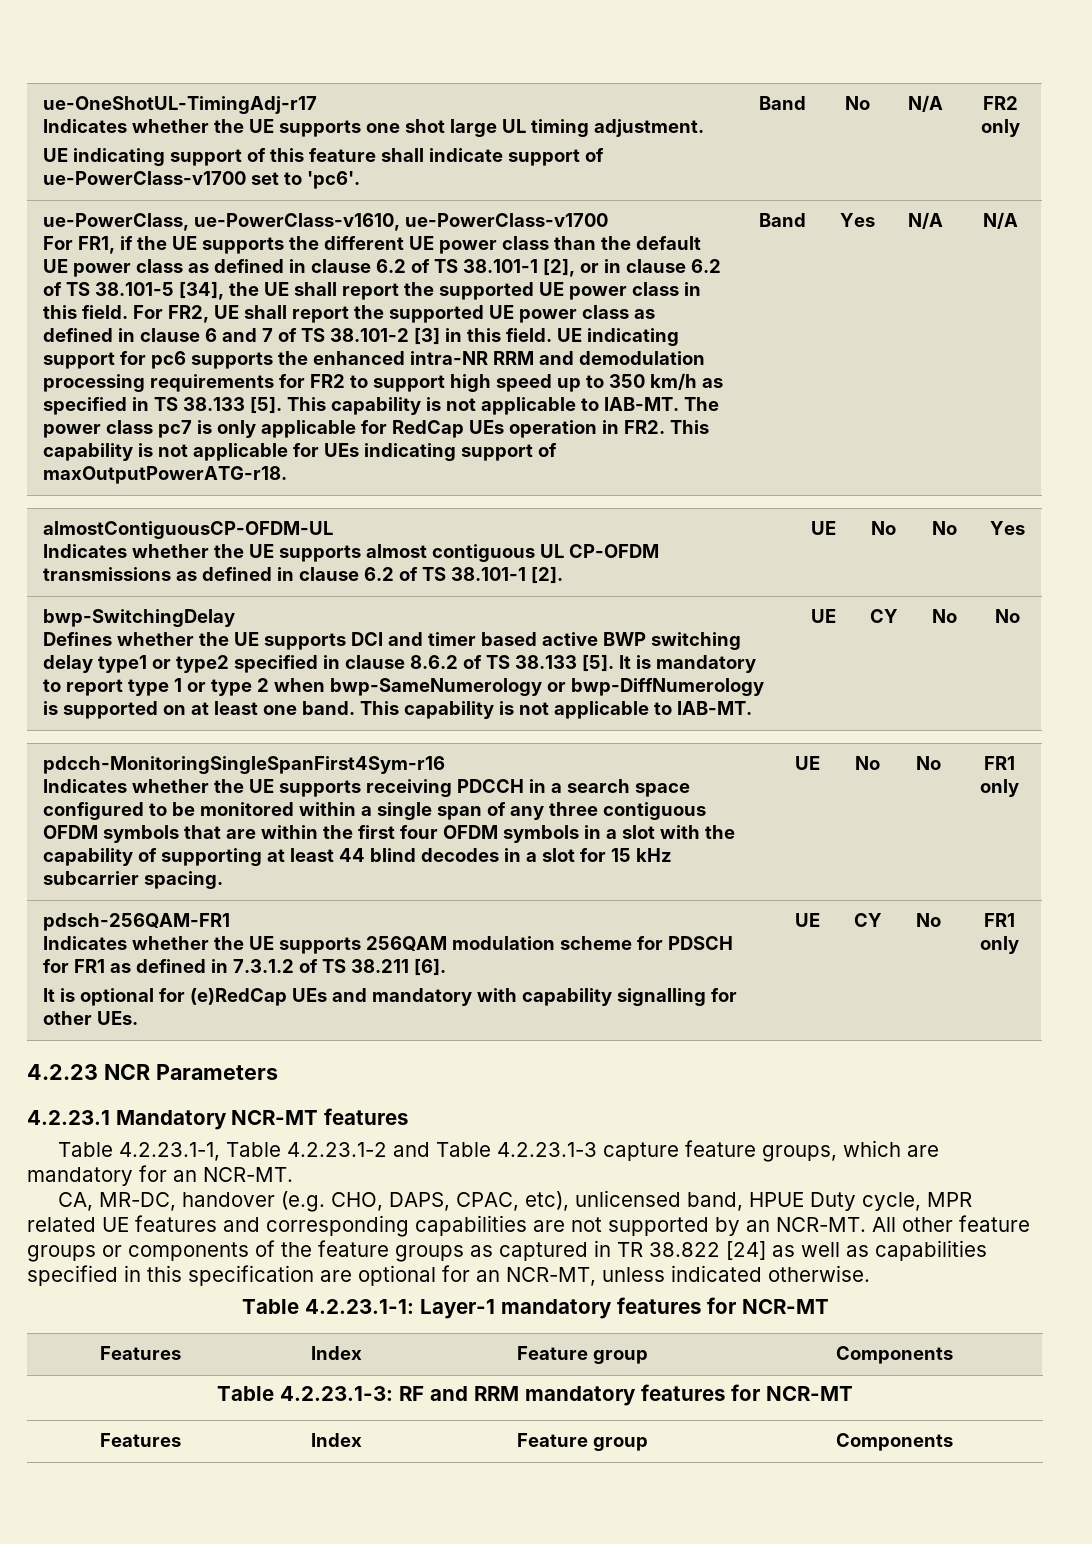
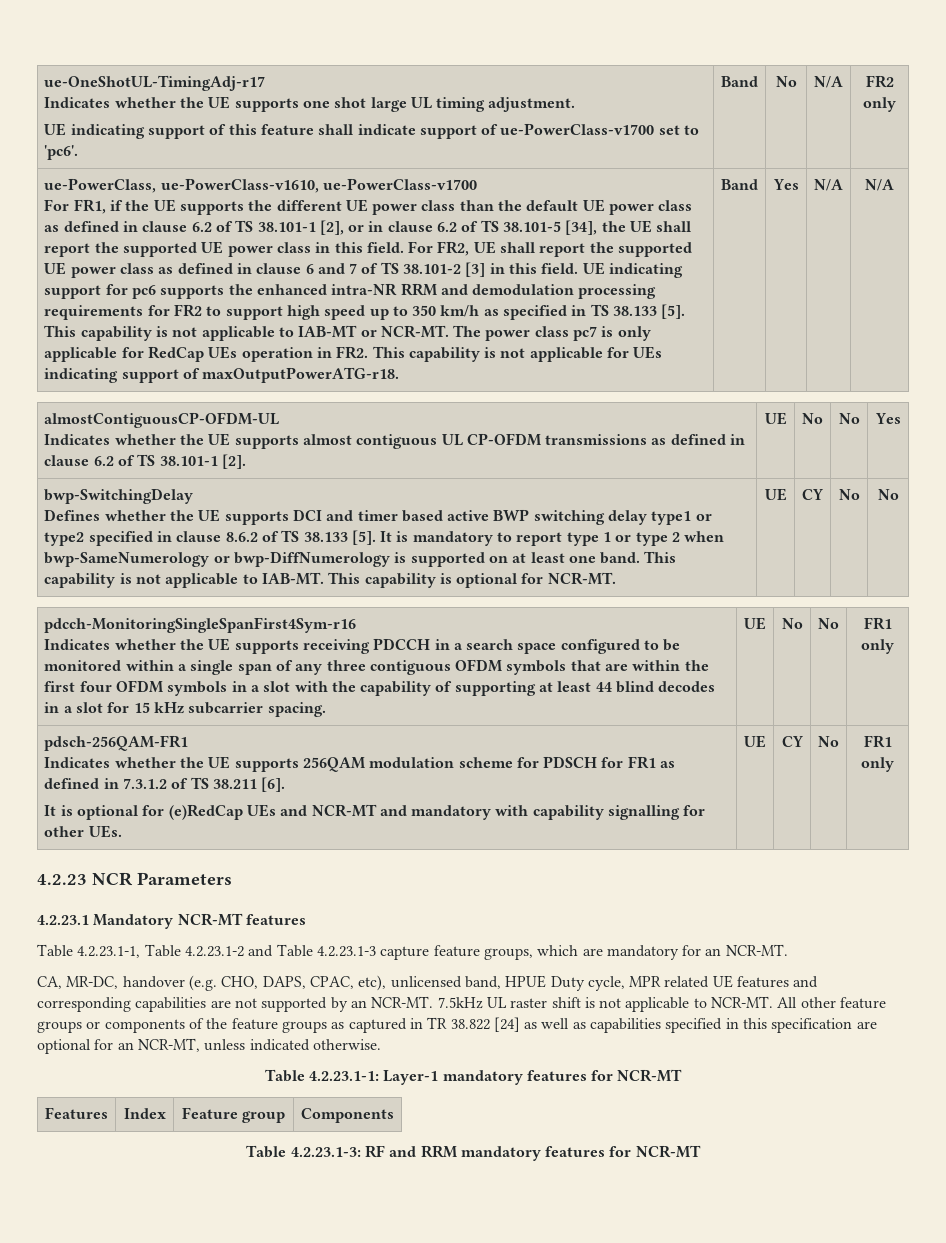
[604,397,680,411] IAB-MT. -> [298,325,449,338] IAB-MT or NCR-MT.
(753, 708) none -> [328,572,616,588] This capability is optional for NCR-MT.
(368, 995) none -> [311,804,407,817] NCR-MT and
(866, 1224) none -> [437,996,774,1012] 7.5kHz UL raster shift is not applicable to NCR-MT.
[99,1433,181,1447] [310,1433,362,1447] [517,1433,648,1451] [835,1433,953,1451] // Features | Index | Feature group | Components -> (701, 1151) none

